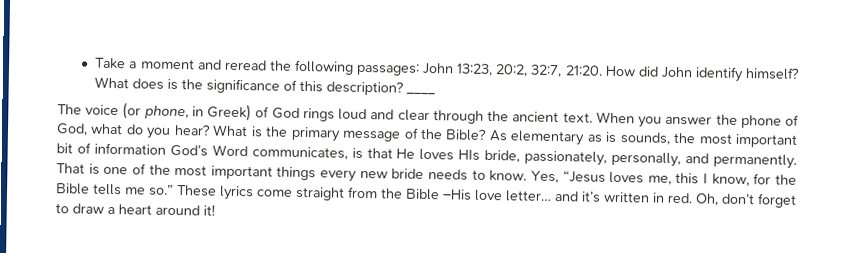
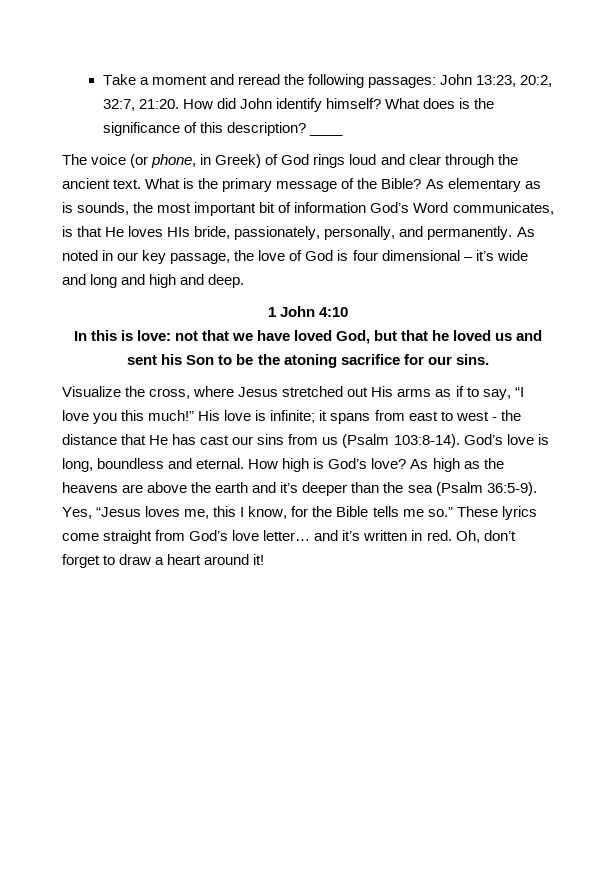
[595,111,799,129] [56,123,211,139] When you answer the phone of God, what do you hear? -> (142, 184) none
[56,163,528,182] That is one of the most important things every new bride needs to know. -> [516,227,535,237] [62,250,528,264] [62,274,245,288] [267,306,349,317] [73,330,543,344] [127,354,489,368] [62,386,524,400] [62,410,521,424] [62,434,549,448] [62,458,504,472] [62,482,537,496] As noted in our key passage, the love of God is four dimensional – it’s wide and long and high and deep. // 1 John 4:10 // In this is love: not that we have loved God, but that he loved us and sent his Son to be the atoning sacrifice for our sins. // Visualize the cross, where Jesus stretched out His arms as if to say, “I love you this much!” His love is infinite; it spans from east to west - the distance that He has cast our sins from us (Psalm 103:8-14). God’s love is long, boundless and eternal. How high is God’s love? As high as the heavens are above the earth and it’s deeper than the sea (Psalm 36:5-9).
[380,188,472,201] the Bible –His -> [189,530,229,541] God’s

